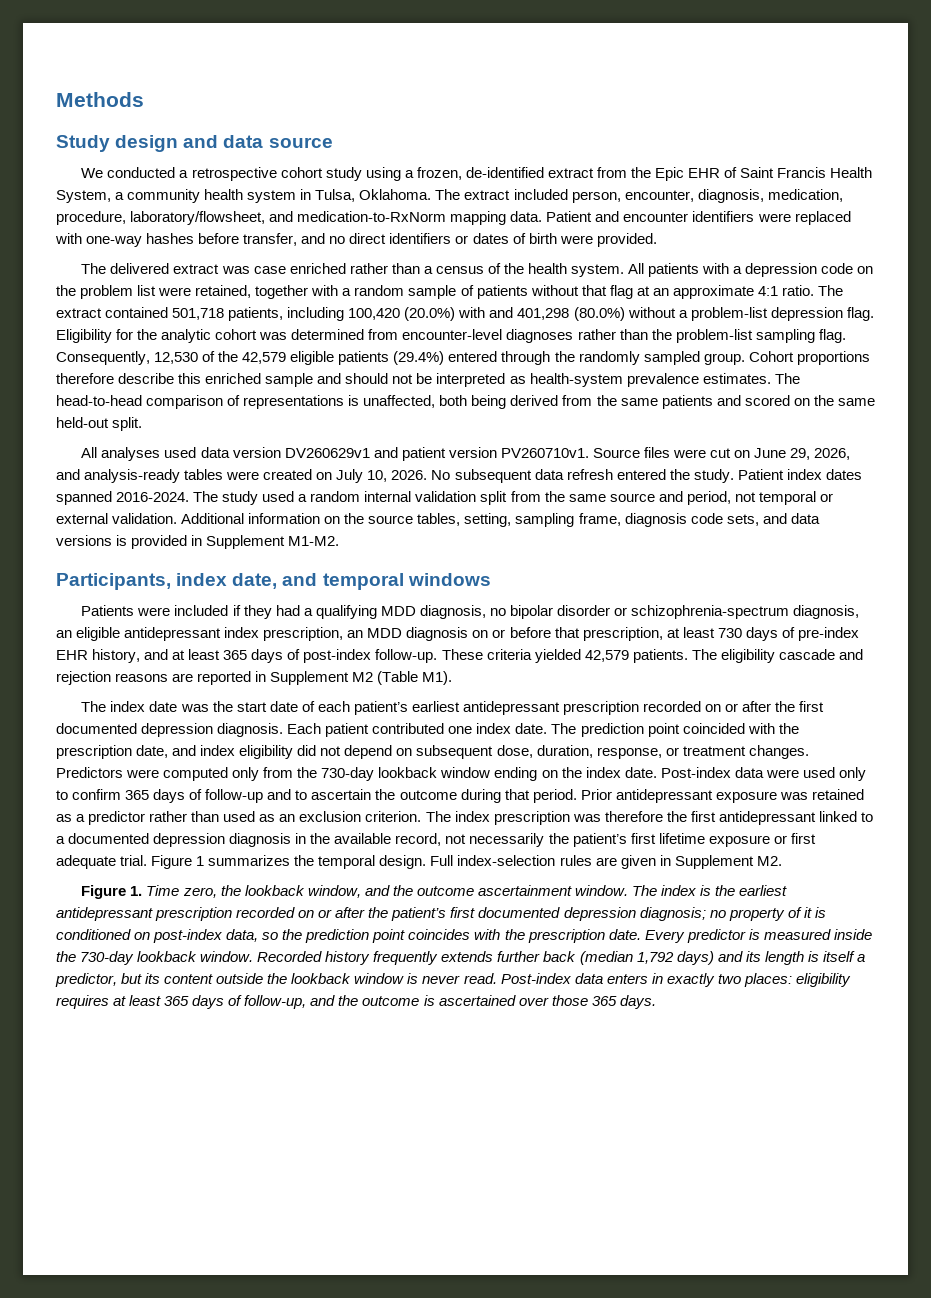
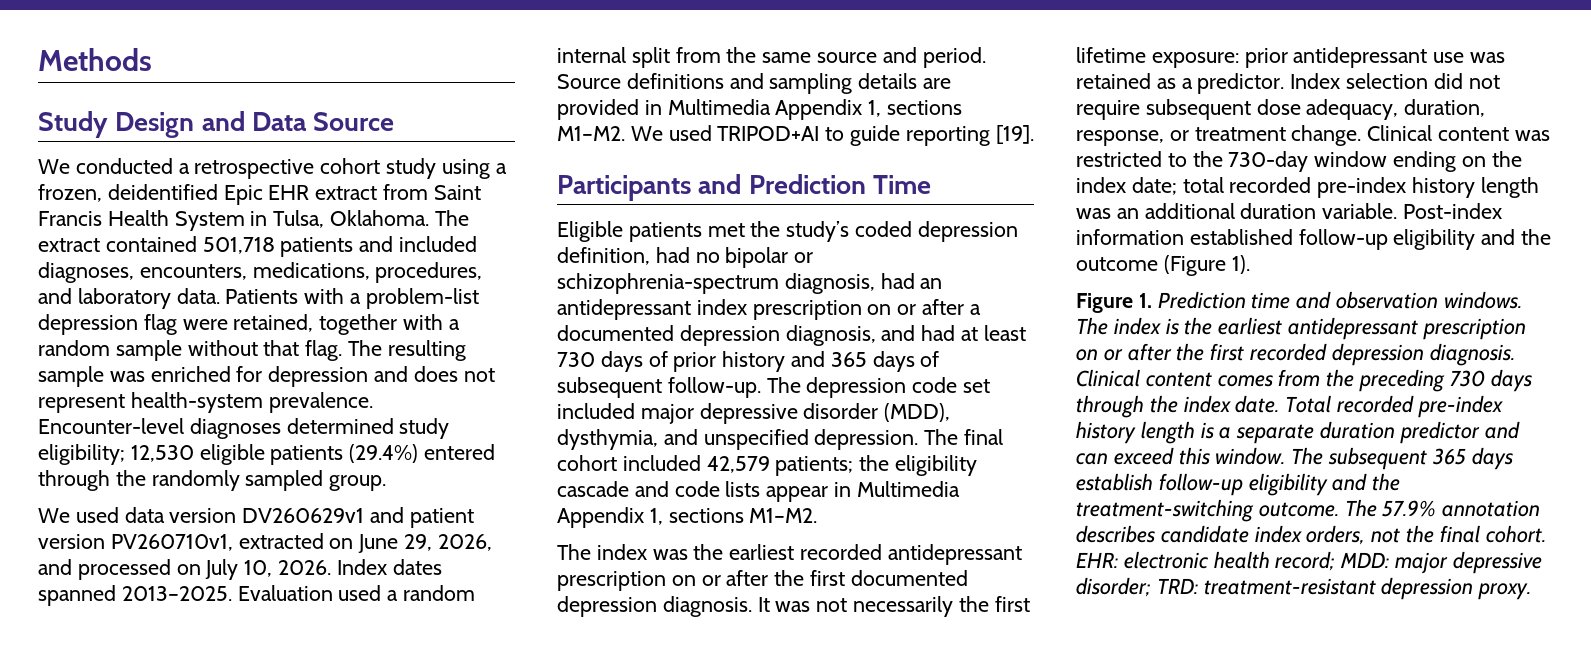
[115,135,333,152] design and data source -> [115,111,395,138] Design and Data Source
[465,167,873,181] [56,189,297,203] de-identified extract from the Epic EHR of Saint Francis Health System, a community health system -> [107,184,481,205] [38,210,245,231] deidentified Epic EHR extract from Saint Francis Health System
[513,189,843,203] [56,211,851,225] [55,233,657,247] [81,263,874,277] [56,285,157,299] included person, encounter, diagnosis, medication, procedure, laboratory/flowsheet, and medication-to-RxNorm mapping data. Patient and encounter identifiers were replaced with one-way hashes before transfer, and no direct identifiers or dates of birth were provided. // The delivered extract was case enriched rather than a census of the health system. All patients with a depression code on the problem list -> [105,236,478,257] [38,262,483,283] [38,288,479,309] [38,314,177,335] contained 501,718 patients and included diagnoses, encounters, medications, procedures, and laboratory data. Patients with a problem-list depression flag
[460,285,843,299] [56,307,874,321] [56,329,846,343] [56,351,287,365] of patients without that flag at an approximate 4:1 ratio. The extract contained 501,718 patients, including 100,420 (20.0%) with and 401,298 (80.0%) without a problem-list depression flag. Eligibility for the analytic cohort was determined from encounter-level diagnoses rather than the problem-list sampling flag. Consequently, 12,530 of the 42,579 -> [187,340,466,361] [38,366,495,387] [38,392,373,413] [38,418,450,439] [38,444,194,465] without that flag. The resulting sample was enriched for depression and does not represent health-system prevalence. Encounter-level diagnoses determined study eligibility; 12,530
[748,351,870,365] [56,373,800,387] [56,395,875,409] [56,417,143,431] [81,447,161,461] Cohort proportions therefore describe this enriched sample and should not be interpreted as health-system prevalence estimates. The head-to-head comparison of representations is unaffected, both being derived from the same patients and scored on the same held-out split. // All analyses -> [38,508,70,523] // We
[500,447,732,458] PV260710v1. Source files were cut -> [110,533,324,551] PV260710v1, extracted
[84,469,862,483] [56,491,259,505] analysis-ready tables were created on July 10, 2026. No subsequent data refresh entered the study. Patient index dates spanned 2016-2024. The study -> [77,559,442,580] [38,585,333,606] processed on July 10, 2026. Index dates spanned 2013–2025. Evaluation
[415,491,477,502] validation -> (626, 55) none
[686,491,833,505] [56,513,820,527] [56,535,340,549] [56,573,491,590] [81,605,486,619] period, not temporal or external validation. Additional information on the source tables, setting, sampling frame, diagnosis code sets, and data versions is provided in Supplement M1-M2. // Participants, index date, and temporal windows // Patients were included if they had a qualifying MDD diagnosis, -> [922,47,986,68] [557,73,952,94] [557,99,963,120] [557,125,1034,146] [557,174,931,201] [557,221,1018,242] [557,247,690,265] period. Source definitions and sampling details are provided in Multimedia Appendix 1, sections M1–M2. We used TRIPOD+AI to guide reporting [19]. // Participants and Prediction Time // Eligible patients met the study’s coded depression definition, had
[556,605,610,616] disorder -> (789, 257) none
[56,627,663,641] an eligible antidepressant index prescription, an MDD diagnosis on or before that prescription, -> [880,273,943,289] [557,299,981,320] [557,325,956,346] had an antidepressant index prescription on or after a documented depression diagnosis, and had
[797,627,859,641] [56,649,863,663] [56,671,453,685] [81,701,178,712] pre-index EHR history, and at least 365 days of post-index follow-up. These criteria yielded 42,579 patients. The eligibility cascade and rejection reasons are reported in Supplement M2 (Table M1). // The index date -> [673,351,940,372] [557,377,991,398] [557,403,951,424] [557,429,1004,450] [557,455,978,476] [557,481,960,502] [557,507,818,528] [557,544,647,560] prior history and 365 days of subsequent follow-up. The depression code set included major depressive disorder (MDD), dysthymia, and unspecified depression. The final cohort included 42,579 patients; the eligibility cascade and code lists appear in Multimedia Appendix 1, sections M1–M2. // The index
[236,701,702,715] start date of each patient’s earliest antidepressant prescription recorded -> [729,544,1022,565] [557,571,666,591] earliest recorded antidepressant prescription
[287,723,799,737] [56,745,809,759] [56,767,438,781] Each patient contributed one index date. The prediction point coincided with the prescription date, and index eligibility did not depend on subsequent dose, duration, response, or treatment changes. Predictors were computed only from the 730-day lookback -> [757,596,1030,617] [1076,47,1506,68] [1076,73,1500,94] [1076,99,1486,120] [1076,125,1550,146] [1076,151,1309,172] It was not necessarily the first lifetime exposure: prior antidepressant use was retained as a predictor. Index selection did not require subsequent dose adequacy, duration, response, or treatment change. Clinical content was restricted to the 730-day
[624,767,866,781] [56,789,864,803] [56,811,873,825] [56,833,816,847] [56,855,782,869] [81,885,628,899] date. Post-index data were used only to confirm 365 days of follow-up and to ascertain the outcome during that period. Prior antidepressant exposure was retained as a predictor rather than used as an exclusion criterion. The index prescription was therefore the first antidepressant linked to a documented depression diagnosis in the available record, not necessarily the patient’s first lifetime exposure or first adequate trial. Figure 1 summarizes the temporal design. Full index-selection rules are given in Supplement M2. // Figure 1. Time zero, the lookback window, and the outcome ascertainment window. -> [1131,177,1539,198] [1076,203,1503,219] [1076,229,1552,250] [1076,255,1250,276] [1076,291,1522,313] date; total recorded pre-index history length was an additional duration variable. Post-index information established follow-up eligibility and the outcome (Figure 1). // Figure 1. Prediction time and observation windows.
[236,907,826,921] [56,929,872,943] [56,951,865,965] [55,973,851,987] [56,995,656,1009] recorded on or after the patient’s first documented depression diagnosis; no property of it is conditioned on post-index data, so the prediction point coincides with the prescription date. Every predictor is measured inside the 730-day lookback window. Recorded history frequently extends further back (median 1,792 days) and its length is itself a predictor, but its content outside the lookback window is never read. Post-index data enters in exactly two places: eligibility requires at least 365 days of follow-up, and the outcome is ascertained over those 365 days. -> [1076,343,1515,366] [1076,369,1532,392] [1076,395,1503,418] [1076,421,1520,444] [1076,447,1513,470] [1076,473,1401,496] [1076,499,1541,522] [1076,525,1546,545] [1076,551,1542,574] [1076,577,1532,600] on or after the first recorded depression diagnosis. Clinical content comes from the preceding 730 days through the index date. Total recorded pre-index history length is a separate duration predictor and can exceed this window. The subsequent 365 days establish follow-up eligibility and the treatment-switching outcome. The 57.9% annotation describes candidate index orders, not the final cohort. EHR: electronic health record; MDD: major depressive disorder; TRD: treatment-resistant depression proxy.

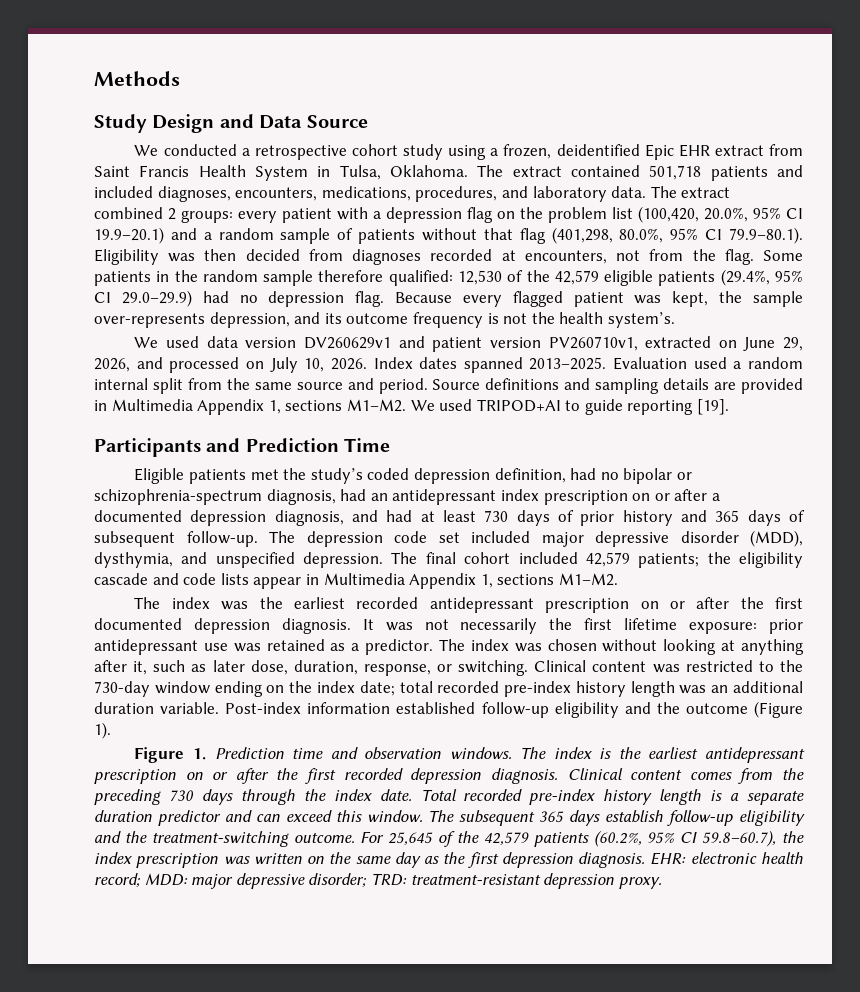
[225,288,479,309] Patients with a problem-list -> [650,186,731,198] [94,207,381,223] The extract combined 2 groups: every patient with a
[182,314,460,335] [38,340,466,361] [38,366,495,387] [38,392,373,413] [38,418,450,439] [38,444,496,465] [38,470,387,491] were retained, together with a random sample without that flag. The resulting sample was enriched for depression and does not represent health-system prevalence. Encounter-level diagnoses determined study eligibility; 12,530 eligible patients (29.4%) entered through the randomly sampled group. -> [497,206,803,223] [94,227,803,244] [94,249,803,265] [94,269,804,286] [94,290,803,307] [94,312,675,328] on the problem list (100,420, 20.0%, 95% CI 19.9–20.1) and a random sample of patients without that flag (401,298, 80.0%, 95% CI 79.9–80.1). Eligibility was then decided from diagnoses recorded at encounters, not from the flag. Some patients in the random sample therefore qualified: 12,530 of the 42,579 eligible patients (29.4%, 95% CI 29.0–29.9) had no depression flag. Because every flagged patient was kept, the sample over-represents depression, and its outcome frequency is not the health system’s.
[1290,73,1500,89] [1076,99,1399,120] Index selection did not require subsequent dose adequacy, -> [438,639,804,655] [94,660,288,675] The index was chosen without looking at anything after it, such as later dose,
[1194,125,1362,146] treatment change. -> [458,660,529,676] switching.
[1344,499,1541,517] [1076,525,1546,545] The 57.9% annotation describes candidate index orders, not the final cohort. -> [360,830,804,847] [94,852,646,868] For 25,645 of the 42,579 patients (60.2%, 95% CI 59.8–60.7), the index prescription was written on the same day as the first depression diagnosis.

